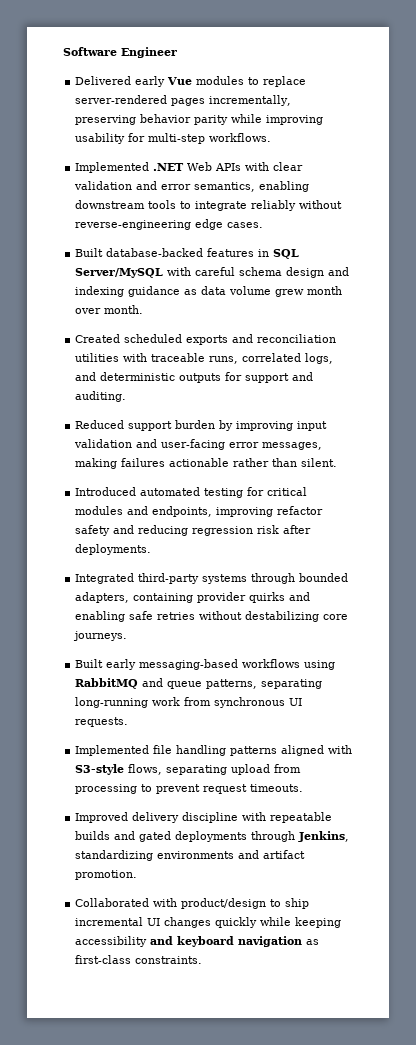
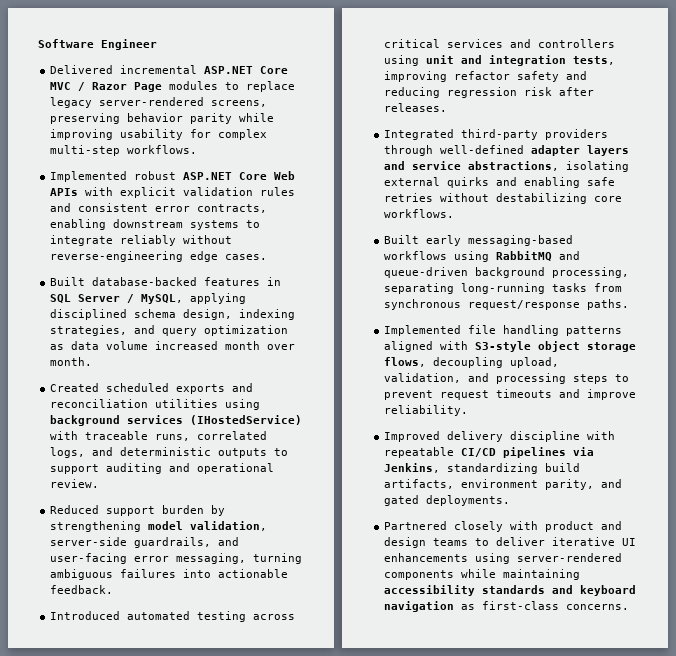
[135,76,307,87] [75,95,292,106] early Vue modules to replace server-rendered pages incrementally, -> [120,65,289,74] [50,81,296,92] [50,97,268,108] incremental ASP.NET Core MVC / Razor Page modules to replace legacy server-rendered screens,
(146, 137) none -> [218,129,268,140] complex
[153,162,304,171] [74,181,256,192] .NET Web APIs with clear validation and error semantics, -> [134,171,296,180] [50,187,296,198] [50,203,268,213] robust ASP.NET Core Web APIs with explicit validation rules and consistent error contracts,
[148,200,177,209] tools -> [190,220,240,230] systems
[75,267,350,278] [75,286,181,297] Server/MySQL with careful schema design and indexing guidance -> [78,293,247,304] [50,309,296,320] [50,325,289,336] Server / MySQL, applying disciplined schema design, indexing strategies, and query optimization
[275,289,305,297] grew -> [155,341,219,350] increased
(120, 357) none -> [225,399,261,410] [50,415,303,426] using background services (IHostedService)
[225,372,314,383] [75,391,127,402] [75,420,328,431] [74,439,323,450] [75,458,338,469] [75,487,308,498] [75,506,213,517] for support and auditing. // Reduced support burden by improving input validation and user-facing error messages, making failures actionable rather than silent. // Introduced automated testing for critical modules and endpoints, -> [274,448,289,456] [50,463,275,474] [50,479,100,488] [50,505,226,516] [50,521,268,532] [50,537,240,548] [50,553,303,564] [50,569,289,580] [50,585,114,594] [50,611,296,622] [384,39,616,48] [384,55,616,66] to support auditing and operational review. // Reduced support burden by strengthening model validation, server-side guardrails, and user-facing error messaging, turning ambiguous failures into actionable feedback. // Introduced automated testing across critical services and controllers using unit and integration tests,
[75,544,152,555] deployments. -> [384,103,448,112] releases.
[202,573,349,584] [75,592,247,603] systems through bounded adapters, containing provider -> [545,129,609,140] [384,145,630,156] [384,161,630,172] [384,177,441,186] providers through well-defined adapter layers and service abstractions, isolating external
[73,631,128,641] journeys. -> [384,209,455,218] workflows.
[167,679,258,689] queue patterns, -> [384,267,630,278] queue-driven background processing,
[152,697,181,706] work -> [552,283,588,292] tasks
[289,698,303,706] [75,717,129,727] UI requests. -> [468,299,630,310] request/response paths.
[128,764,302,775] [75,784,304,794] flows, separating upload from processing to prevent request timeouts. -> [538,341,637,352] [384,357,560,368] [384,373,630,384] [384,389,637,400] [384,405,469,416] object storage flows, decoupling upload, validation, and processing steps to prevent request timeouts and improve reliability.
[75,831,350,842] [75,850,306,861] [75,870,138,880] [75,898,310,909] [75,917,342,928] [75,936,148,947] builds and gated deployments through Jenkins, standardizing environments and artifact promotion. // Collaborated with product/design to ship incremental UI changes quickly while keeping accessibility -> [461,447,595,458] [384,463,581,474] [384,479,623,490] [384,495,511,506] [384,521,623,532] [384,537,637,548] [384,553,623,564] [384,569,581,580] [384,585,546,596] CI/CD pipelines via Jenkins, standardizing build artifacts, environment parity, and gated deployments. // Partnered closely with product and design teams to deliver iterative UI enhancements using server-rendered components while maintaining accessibility standards
[135,956,203,964] constraints. -> [566,604,630,610] concerns.

